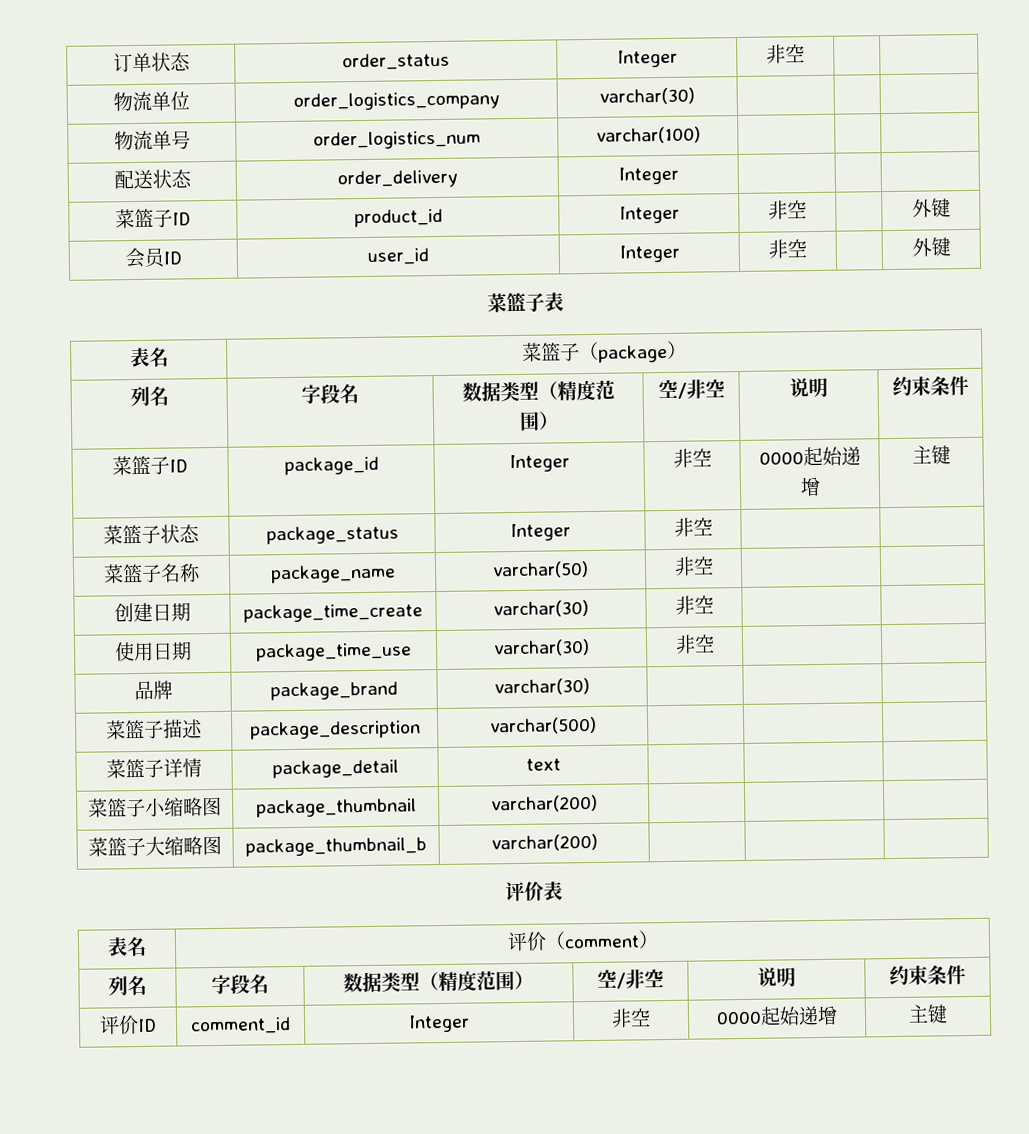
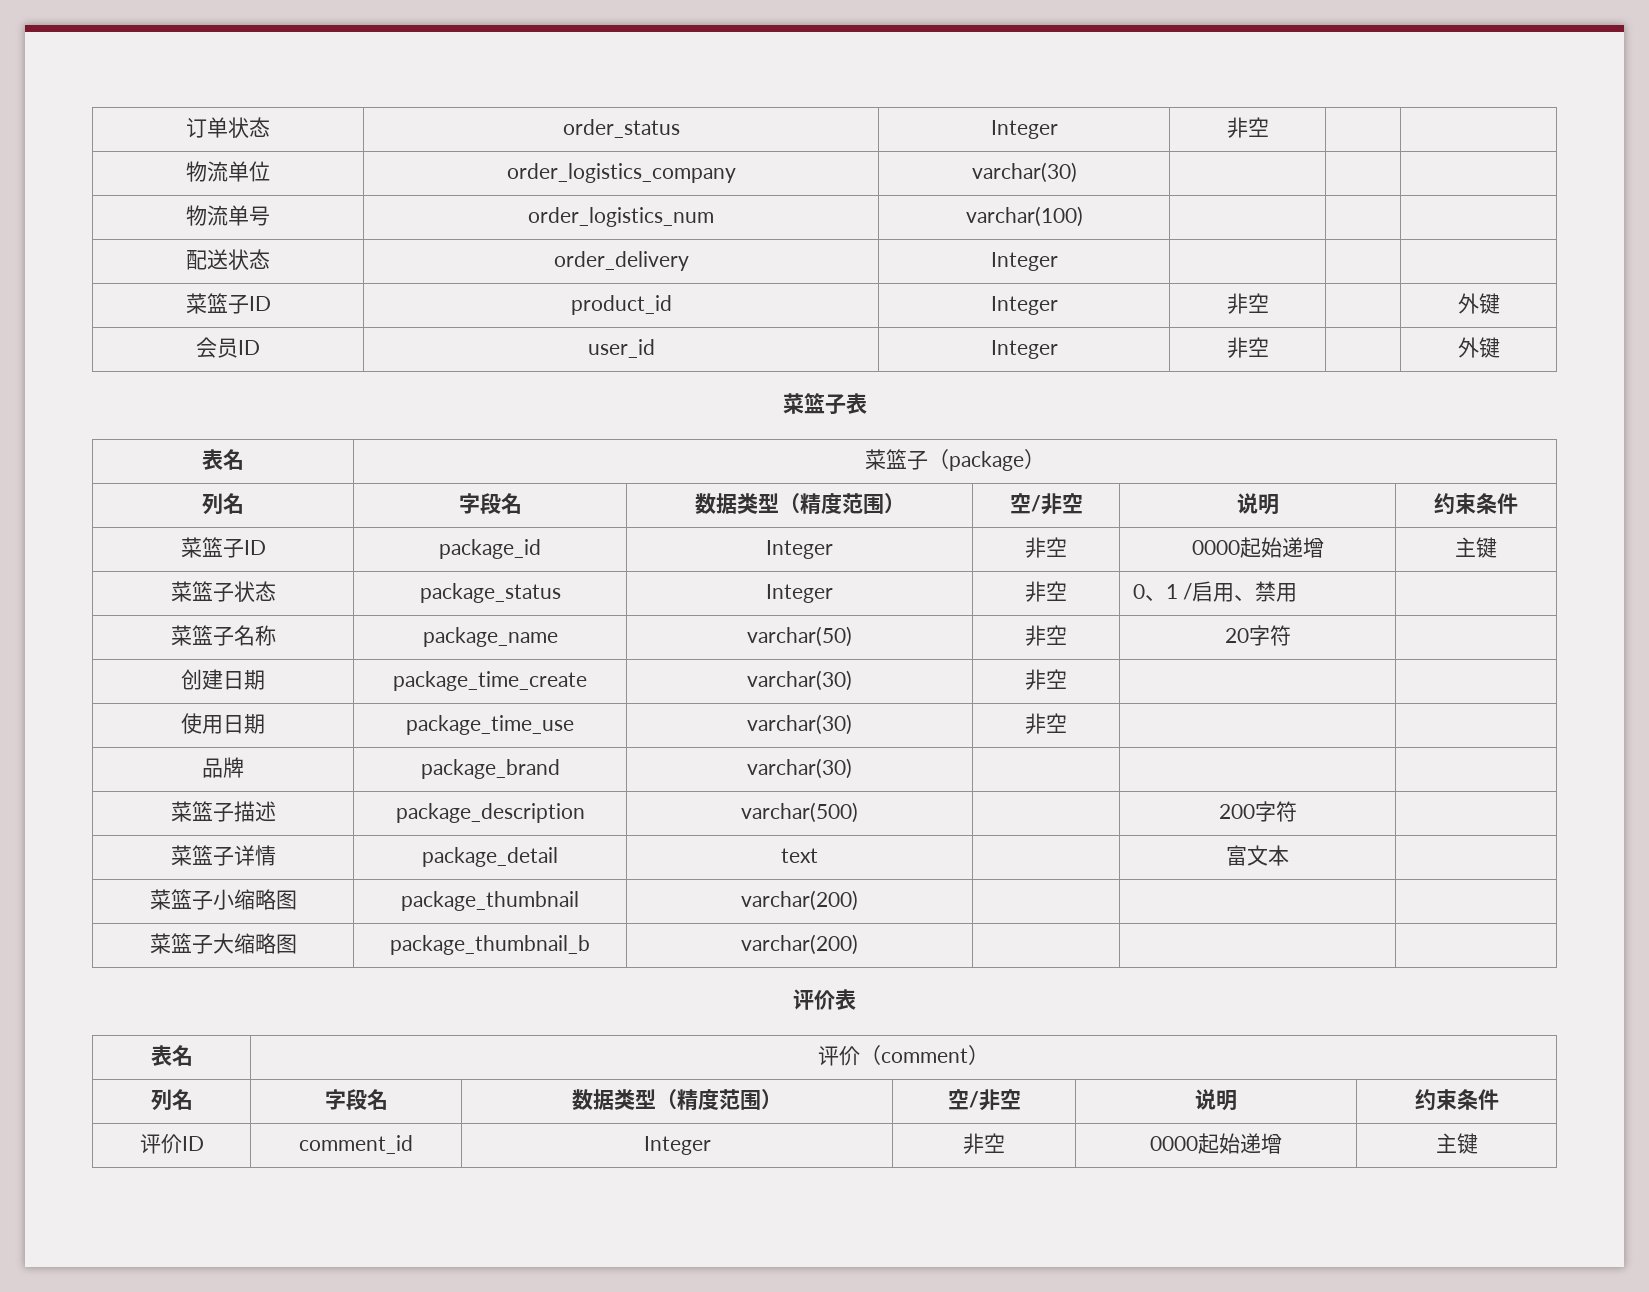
(713, 526) none -> [1132,581,1298,602] 0、1 /启用、禁用
(714, 565) none -> [1224,625,1291,646] 20字符
(597, 725) none -> [1218,801,1297,822] 200字符
(561, 764) none -> [1226,845,1289,866] 富文本

